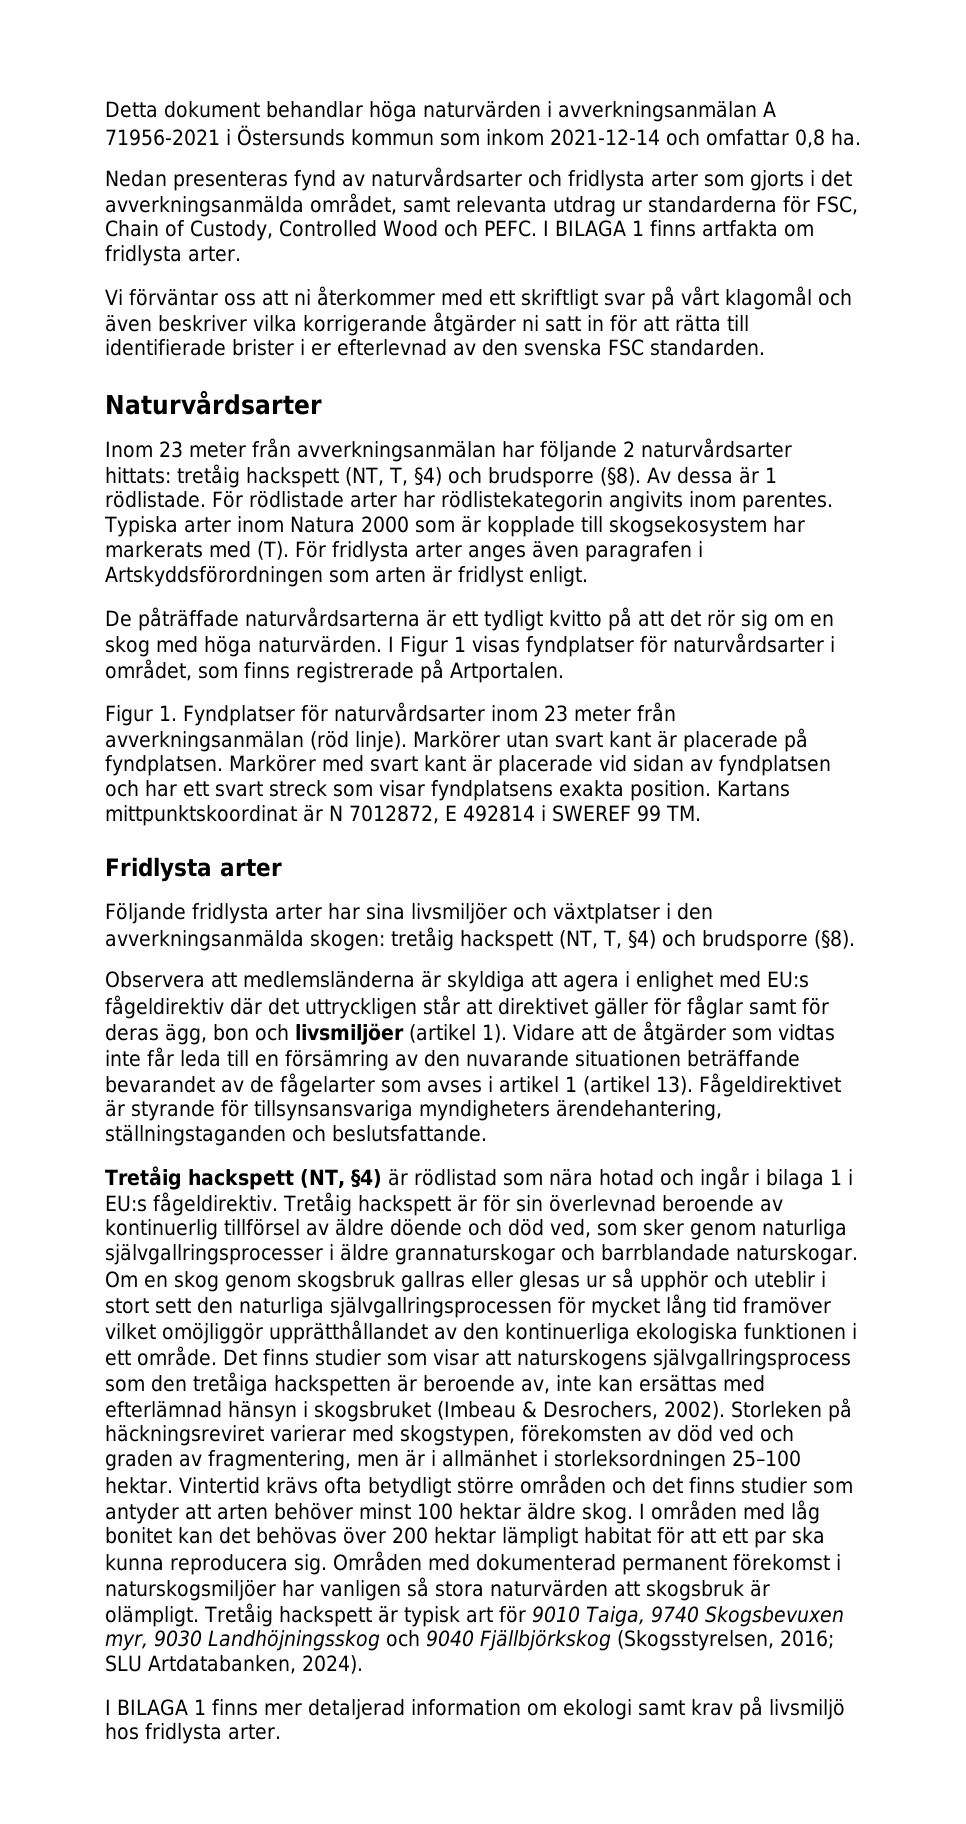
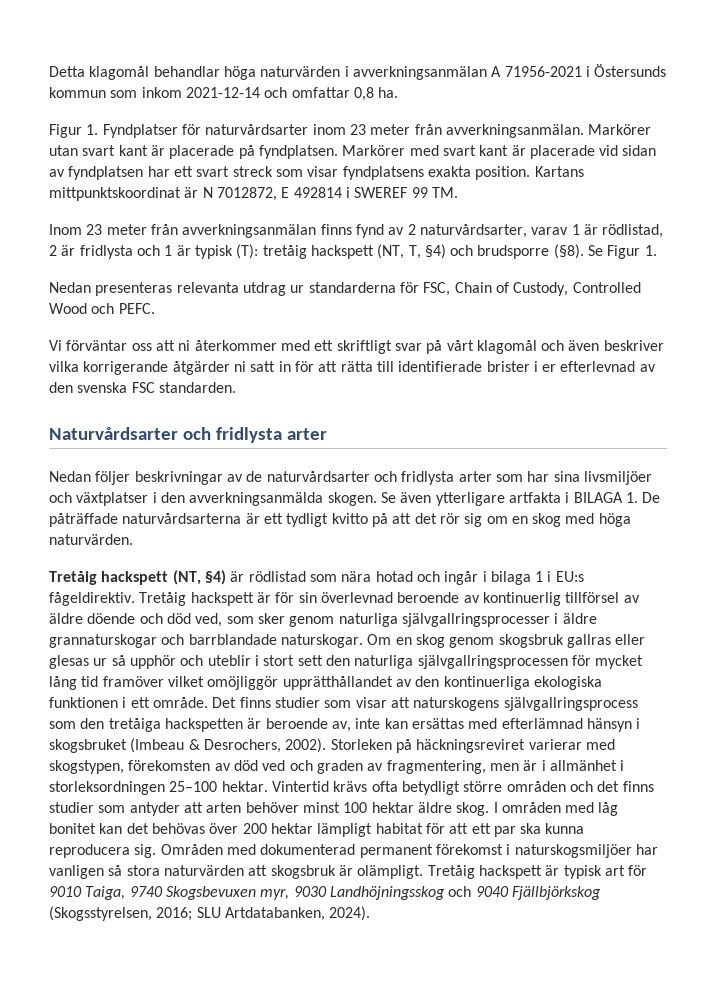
[164,101,260,118] dokument -> [89,66,150,80] klagomål
[105,167,852,191] [105,193,450,217] Nedan presenteras fynd av naturvårdsarter och fridlysta arter som gjorts i det avverkningsanmälda området, samt -> [49,124,652,138] [49,145,657,159] [49,166,584,180] [49,187,458,201] [49,224,664,238] [49,244,657,259] [49,282,173,296] Figur 1. Fyndplatser för naturvårdsarter inom 23 meter från avverkningsanmälan. Markörer utan svart kant är placerade på fyndplatsen. Markörer med svart kant är placerade vid sidan av fyndplatsen har ett svart streck som visar fyndplatsens exakta position. Kartans mittpunktskoordinat är N 7012872, E 492814 i SWEREF 99 TM. // Inom 23 meter från avverkningsanmälan finns fynd av 2 naturvårdsarter, varav 1 är rödlistad, 2 är fridlysta och 1 är typisk (T): tretåig hackspett (NT, T, §4) och brudsporre (§8). Se Figur 1. // Nedan presenteras
[542,220,814,237] [105,245,241,266] I BILAGA 1 finns artfakta om fridlysta arter. -> (155, 308) none
[105,438,792,462] [105,464,777,488] [105,491,833,512] [104,516,805,537] [105,541,703,562] [105,566,588,587] // Inom 23 meter från avverkningsanmälan har följande 2 naturvårdsarter hittats: tretåig hackspett (NT, T, §4) och brudsporre (§8). Av dessa är 1 rödlistade. För rödlistade arter har rödlistekategorin angivits inom parentes. Typiska arter inom Natura 2000 som är kopplade till skogsekosystem har markerats med (T). För fridlysta arter anges även paragrafen i Artskyddsförordningen som arten är fridlyst enligt. // -> [182,427,327,443] [49,471,652,485] [49,492,638,506] och fridlysta arter // Nedan följer beskrivningar av de naturvårdsarter och fridlysta arter som har sina livsmiljöer och växtplatser i den avverkningsanmälda skogen. Se även ytterligare artfakta i BILAGA 1.
[387,633,835,657] [105,659,564,683] [105,702,676,726] [105,728,808,752] [105,755,831,776] [105,780,790,801] [105,805,701,826] [105,857,282,882] [105,903,713,924] [105,927,855,951] [105,971,809,992] [105,995,829,1019] [105,1021,835,1045] [105,1047,800,1071] [105,1073,841,1097] [105,1100,722,1121] [105,1125,487,1146] I Figur 1 visas fyndplatser för naturvårdsarter i området, som finns registrerade på Artportalen. // Figur 1. Fyndplatser för naturvårdsarter inom 23 meter från avverkningsanmälan (röd linje). Markörer utan svart kant är placerade på fyndplatsen. Markörer med svart kant är placerade vid sidan av fyndplatsen och har ett svart streck som visar fyndplatsens exakta position. Kartans mittpunktskoordinat är N 7012872, E 492814 i SWEREF 99 TM. // Fridlysta arter // Följande fridlysta arter har sina livsmiljöer och växtplatser i den avverkningsanmälda skogen: tretåig hackspett (NT, T, §4) och brudsporre (§8). // Observera att medlemsländerna är skyldiga att agera i enlighet med EU:s fågeldirektiv där det uttryckligen står att direktivet gäller för fåglar samt för deras ägg, bon och livsmiljöer (artikel 1). Vidare att de åtgärder som vidtas inte får leda till en försämring av den nuvarande situationen beträffande bevarandet av de fågelarter som avses i artikel 1 (artikel 13). Fågeldirektivet är styrande för tillsynsansvariga myndigheters ärendehantering, ställningstaganden och beslutsfattande. -> (133, 539) none
[105,1696,845,1720] [105,1723,281,1744] // I BILAGA 1 finns mer detaljerad information om ekologi samt krav på livsmiljö hos fridlysta arter. -> (371, 913) none

